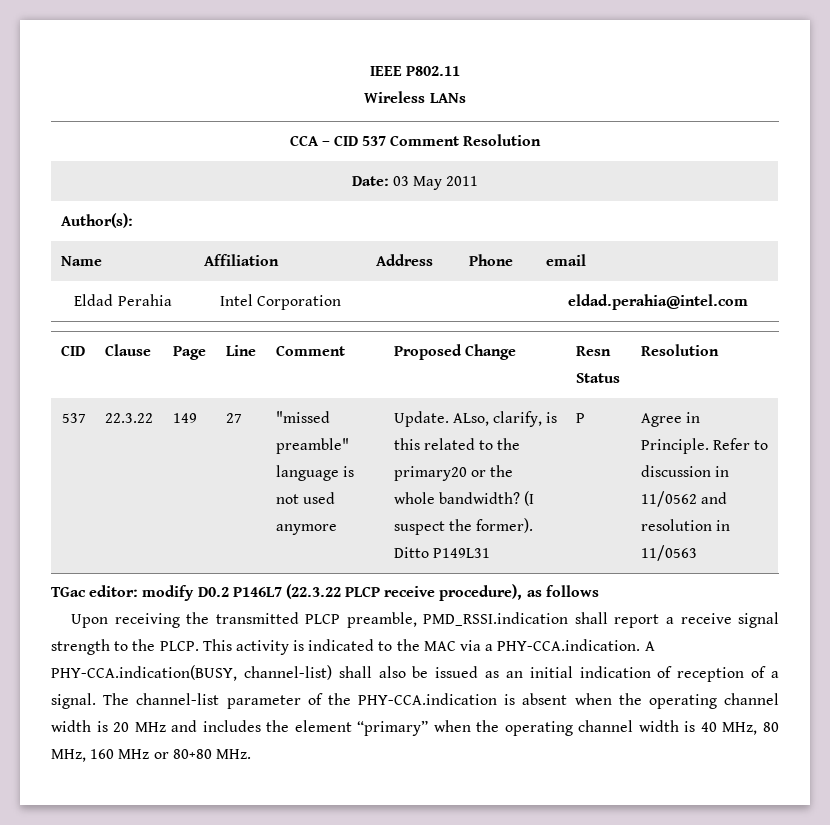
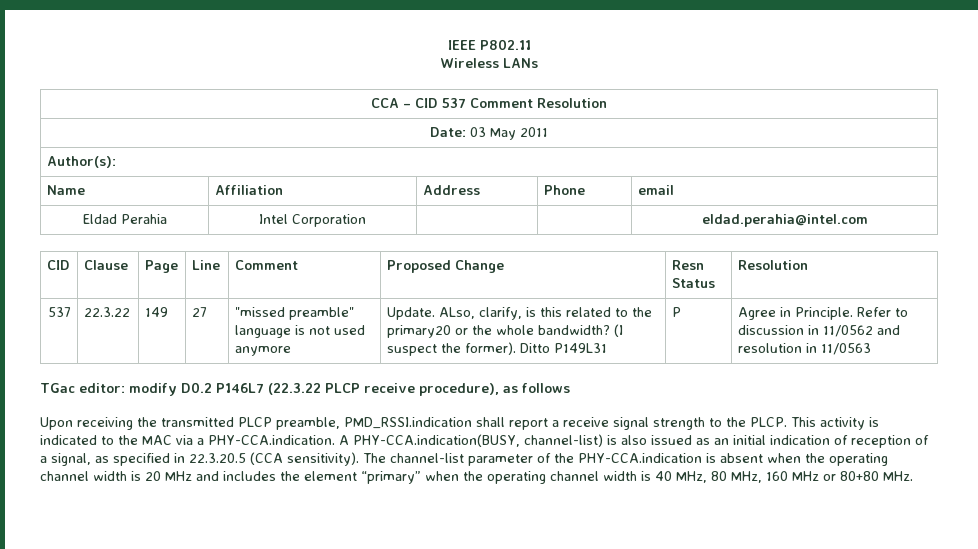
[338,666,429,678] shall also be -> [607,435,647,445] is also
[51,693,96,709] signal. -> [51,452,359,466] signal, as specified in 22.3.20.5 (CCA sensitivity).

